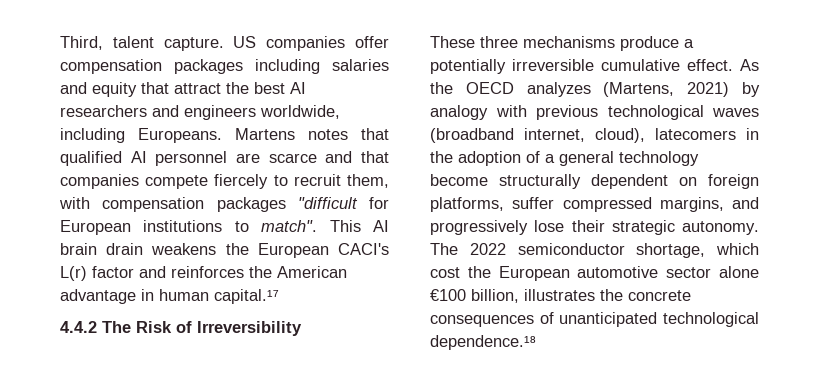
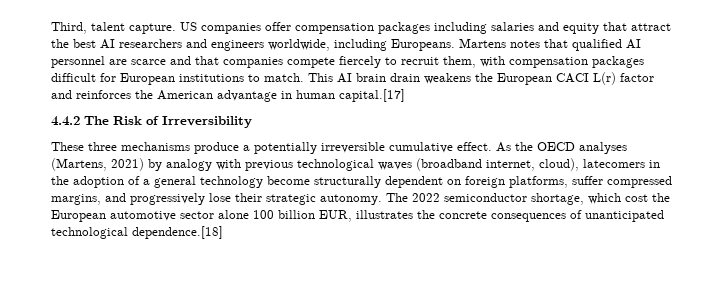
[297,197,358,209] "difficult -> [51,73,96,82] difficult
[261,220,318,232] match". -> [264,73,304,82] match.
[337,243,389,255] CACI's -> [556,73,589,83] CACI
[214,289,279,304] capital.¹⁷ -> [339,89,405,102] capital.[17]
[526,82,591,97] analyzes -> [579,142,627,154] analyses
[430,289,519,303] €100 billion, -> [253,210,352,222] 100 billion EUR,
[430,335,536,350] dependence.¹⁸ -> [132,226,223,239] dependence.[18]

